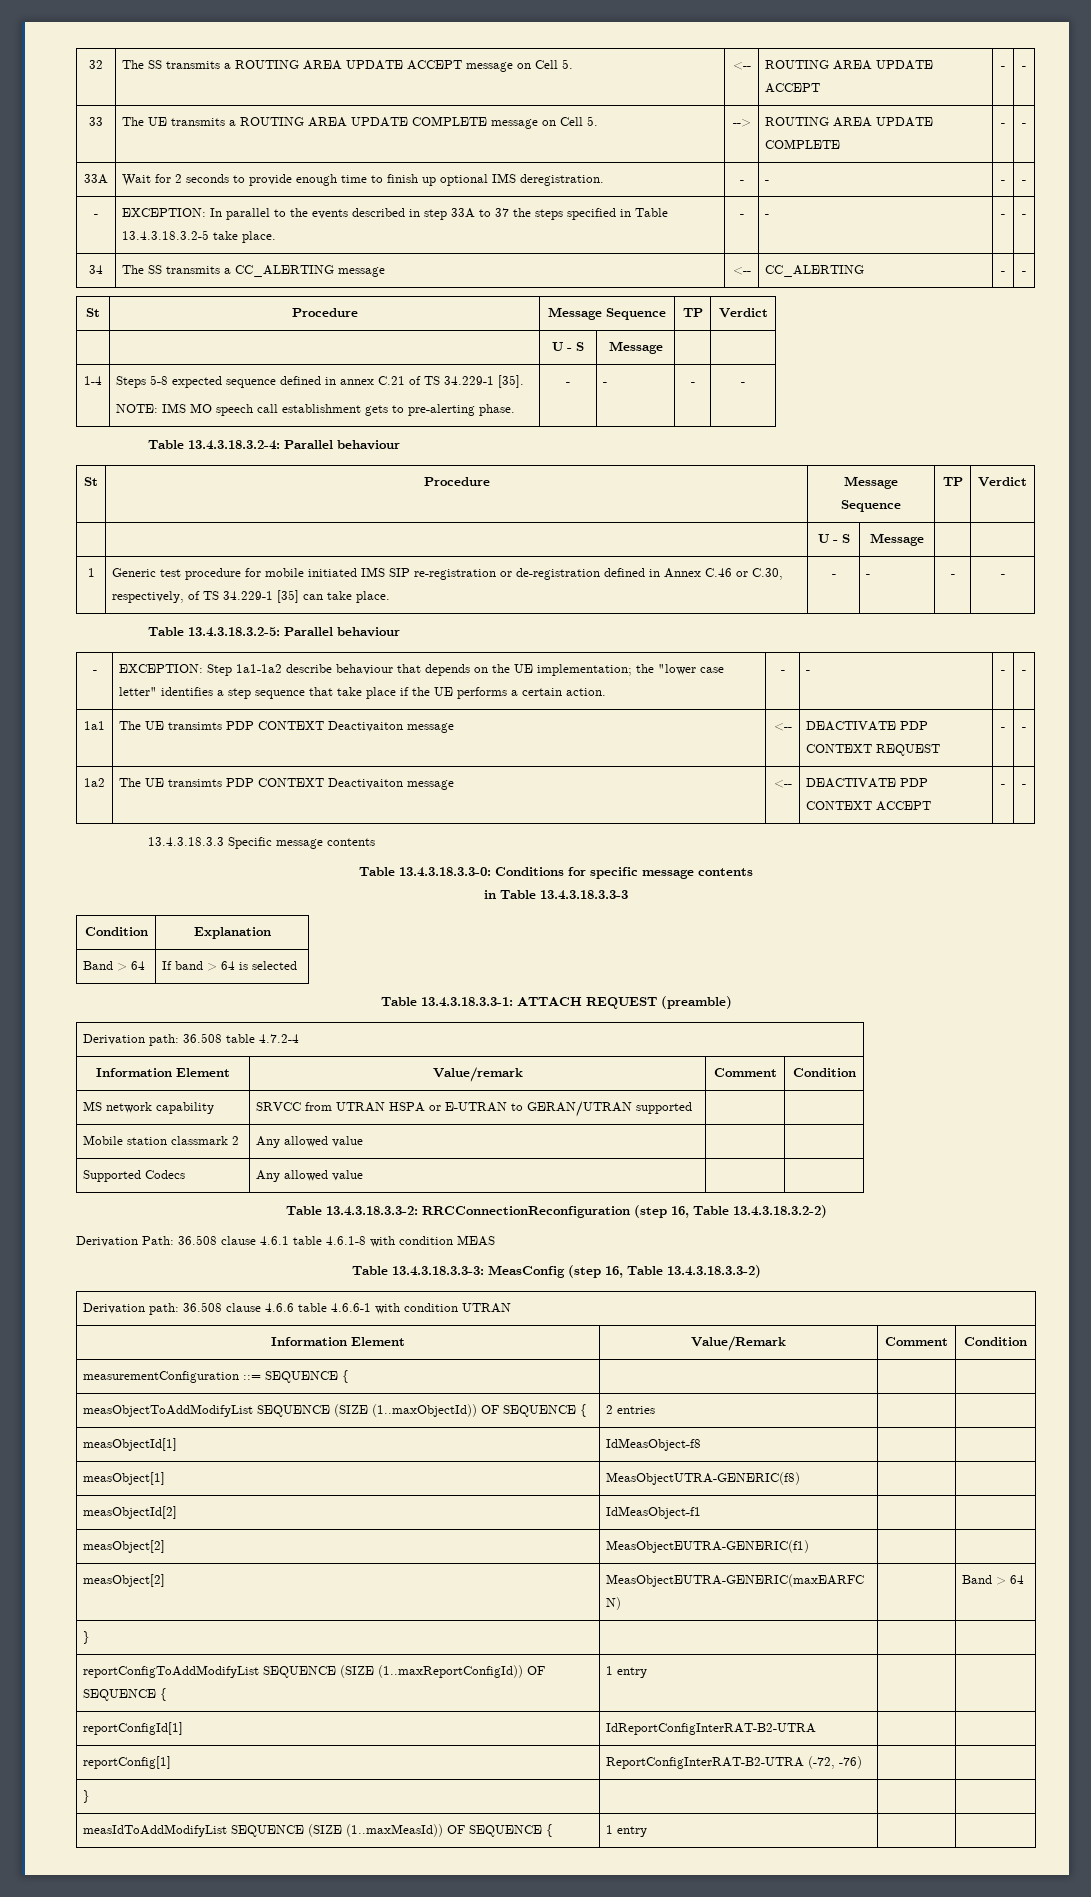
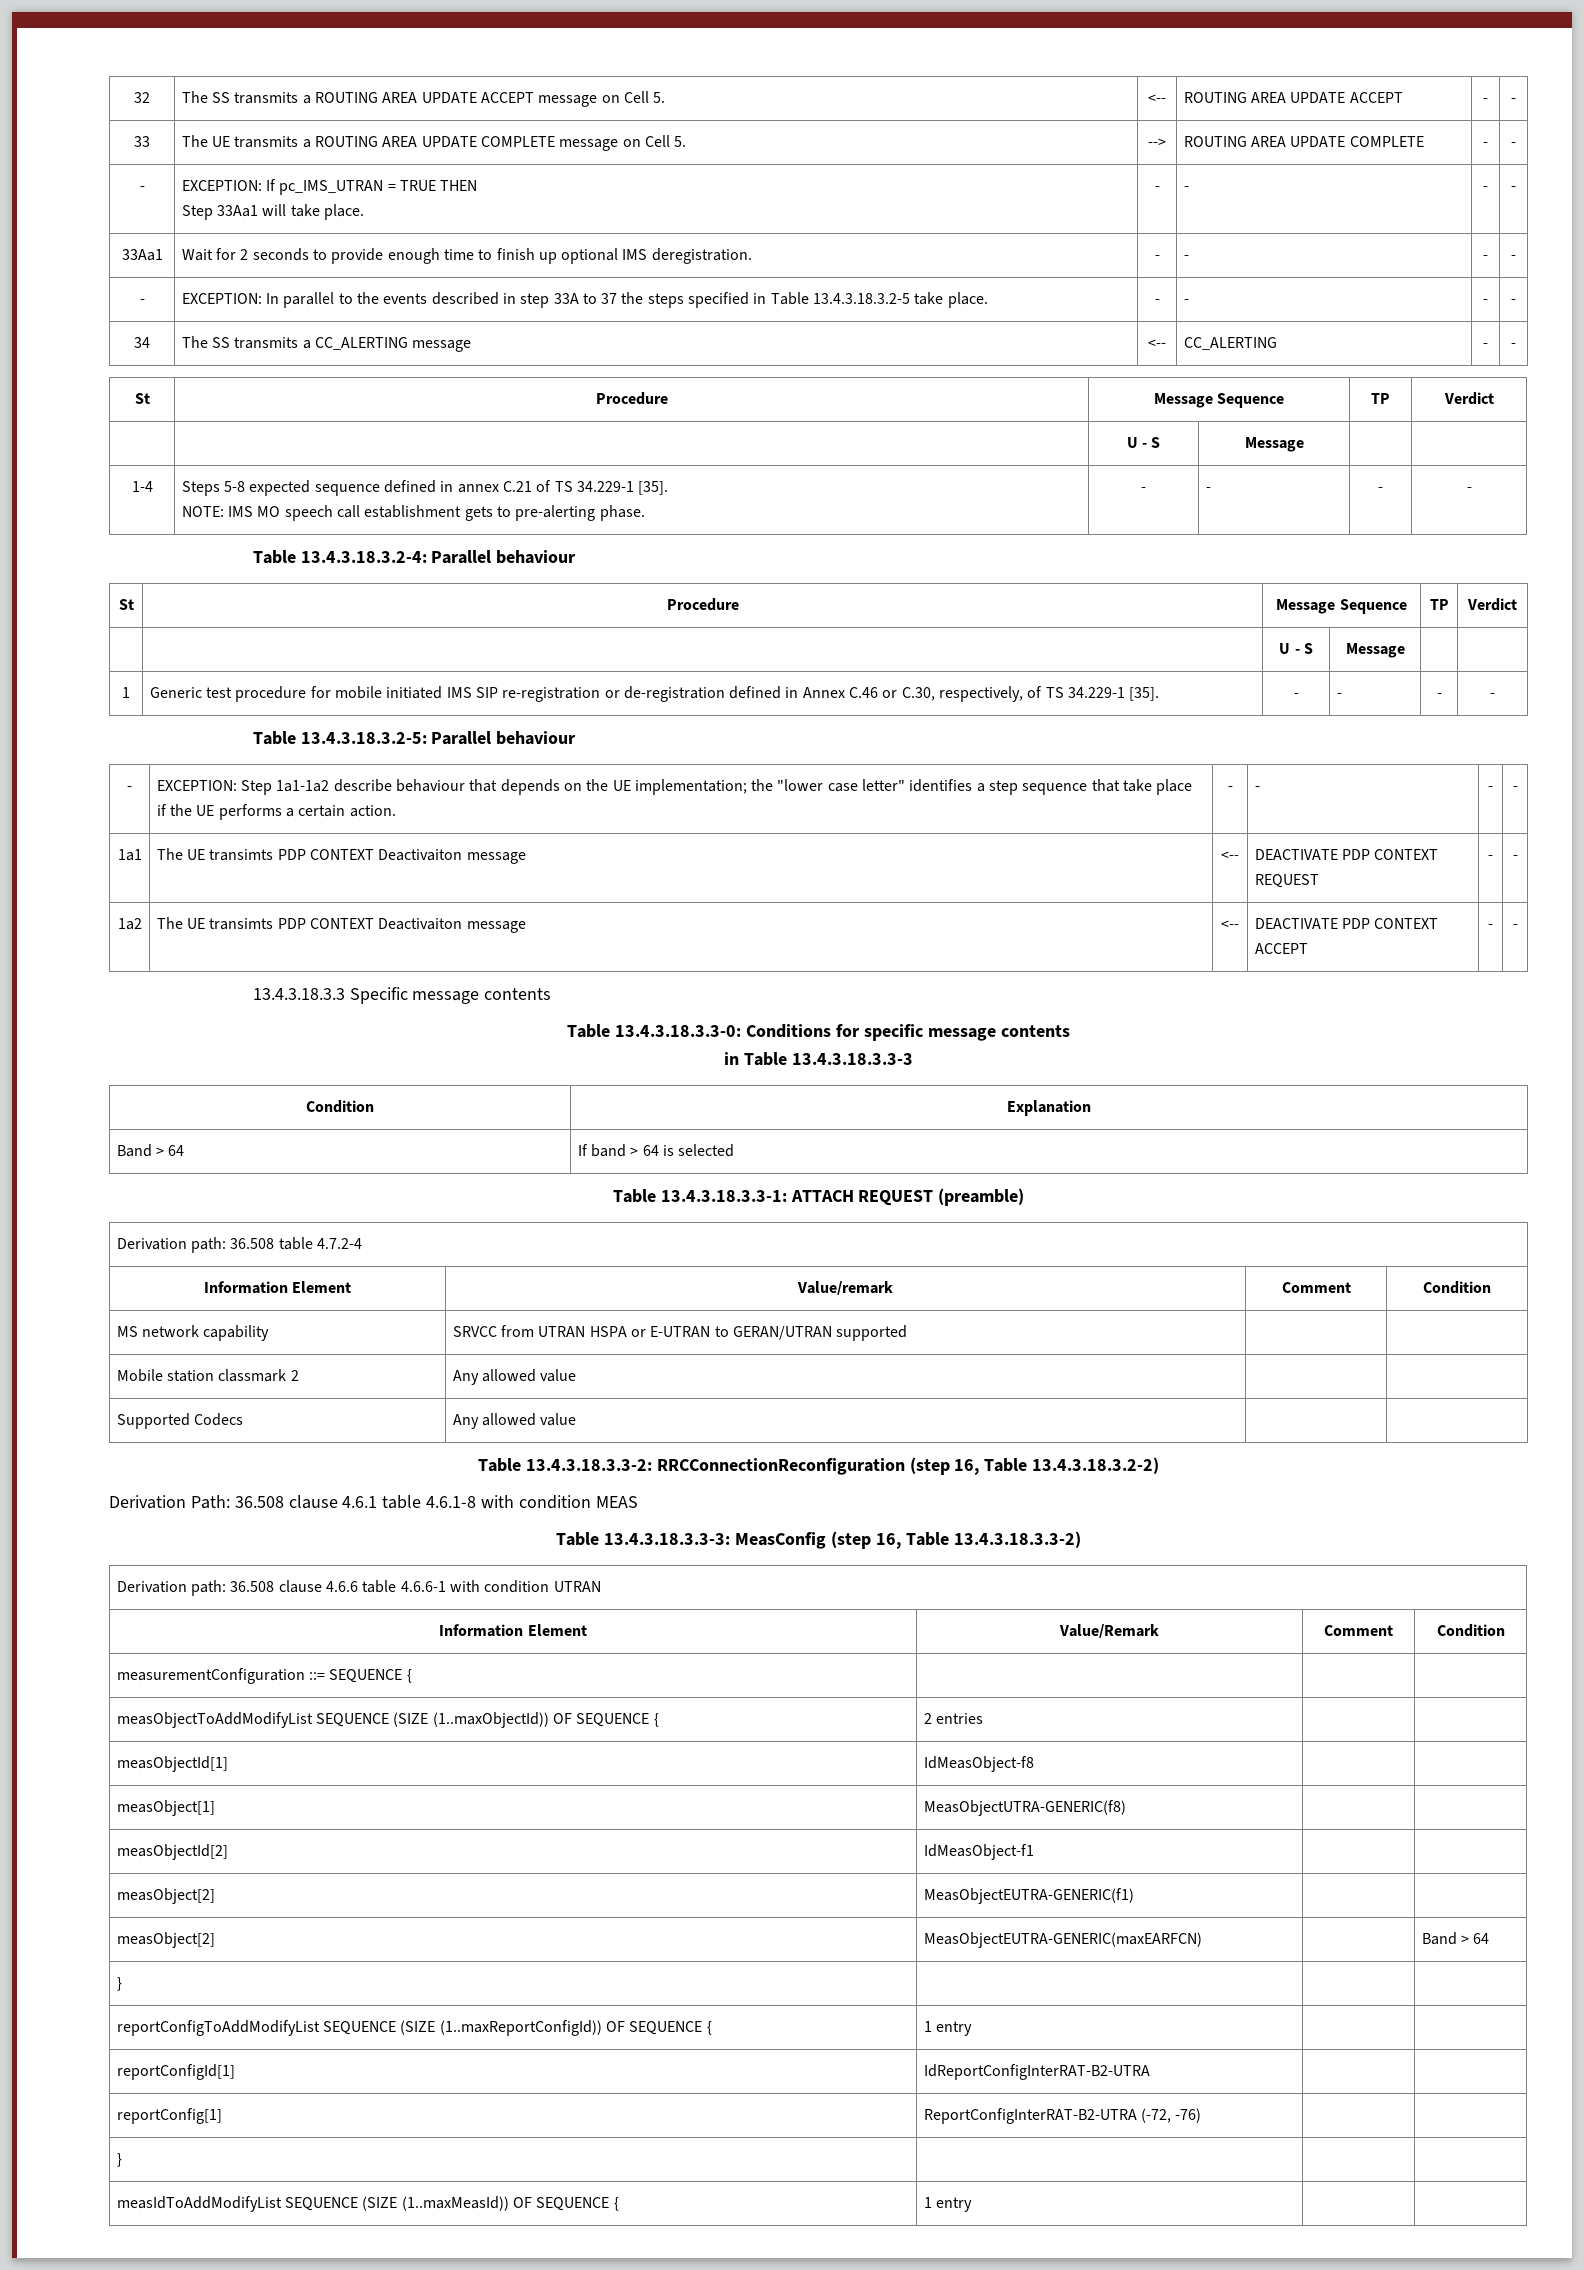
[84,174,108,184] 33A -> [139,186,145,191] [181,179,478,195] [181,204,364,220] [1154,186,1160,191] [1183,186,1189,191] [1483,186,1488,191] [1511,186,1516,191] [121,249,163,261] - | EXCEPTION: If pc_IMS_UTRAN = TRUE THEN // Step 33Aa1 will take place. | - | - | - | - // 33Aa1
[277,590,391,603] [35] can take place. -> [1129,687,1160,701] [35].

